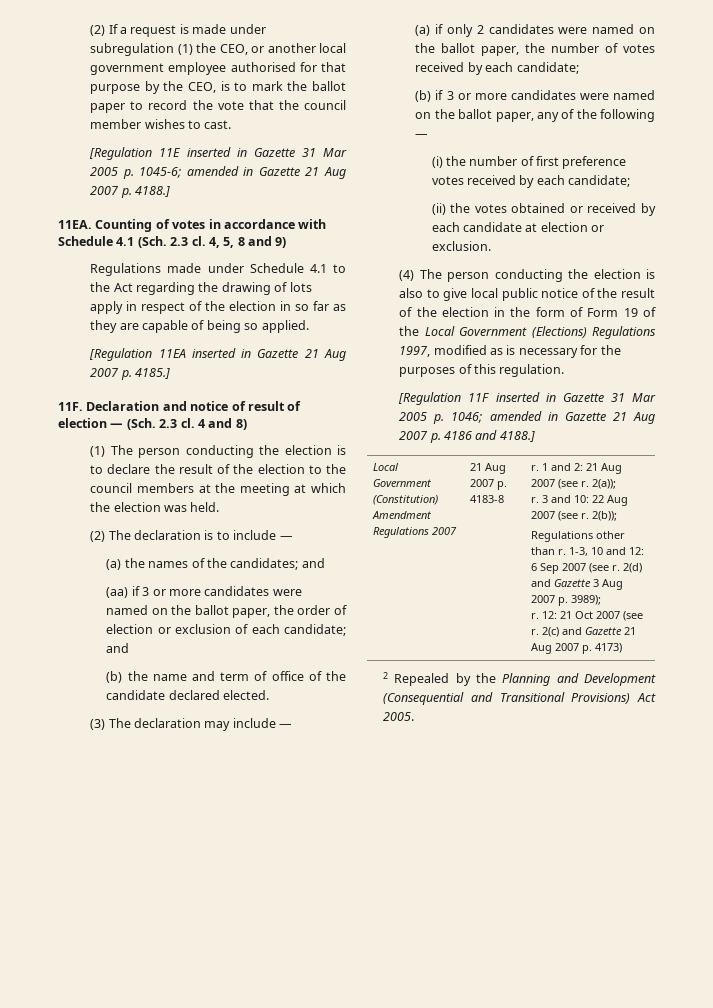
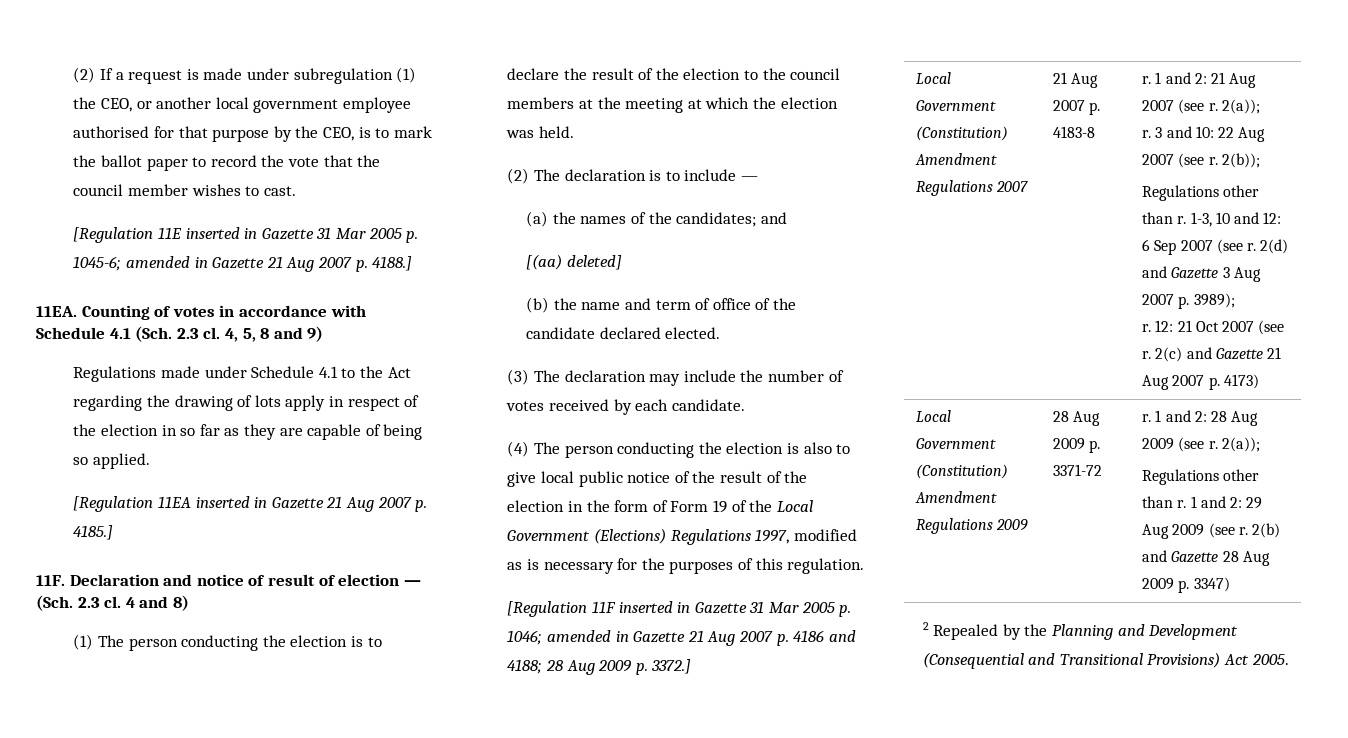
[106,586,302,598] [106,605,348,618] [106,624,346,636] [106,643,130,653] (aa) if 3 or more candidates were named on the ballot paper, the order of election or exclusion of each candidate; and -> [526,254,622,270] [(aa) deleted]
[279,724,293,728] [415,24,655,37] [415,43,520,56] — // (a) if only 2 candidates were named on the ballot paper, -> (736, 376) none
[516,62,579,74] [415,90,655,102] [415,109,655,122] [415,134,429,138] [431,156,627,169] [431,175,630,188] [431,203,656,216] [431,222,604,232] [431,241,491,251] candidate; // (b) if 3 or more candidates were named on the ballot paper, any of the following — // (i) the number of first preference votes received by each candidate; // (ii) the votes obtained or received by each candidate at election or exclusion. -> [671,399,745,411] candidate.
[499,431,535,442] 4188.] -> [507,659,692,675] 4188; 28 Aug 2009 p. 3372.]
(623, 648) none -> [916,410,952,422] [916,438,997,449] [916,464,1009,479] [915,491,998,503] [916,518,1029,534] [1053,411,1101,426] [1053,438,1101,453] [1053,464,1103,476] [1142,410,1259,426] [1142,437,1260,452] [1142,469,1260,485] [1142,496,1263,509] [1142,523,1280,539] [1142,550,1270,566] [1142,577,1230,593] // Local Government (Constitution) Amendment Regulations 2009 | 28 Aug 2009 p. 3371-72 | r. 1 and 2: 28 Aug 2009 (see r. 2(a)); // Regulations other than r. 1 and 2: 29 Aug 2009 (see r. 2(b) and Gazette 28 Aug 2009 p. 3347)

